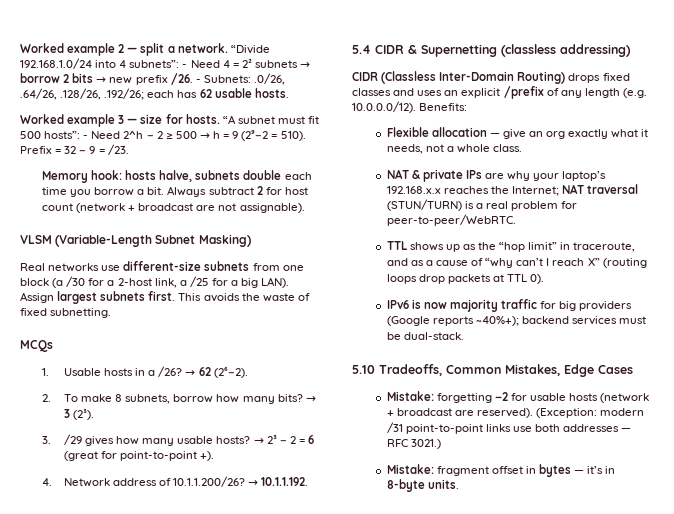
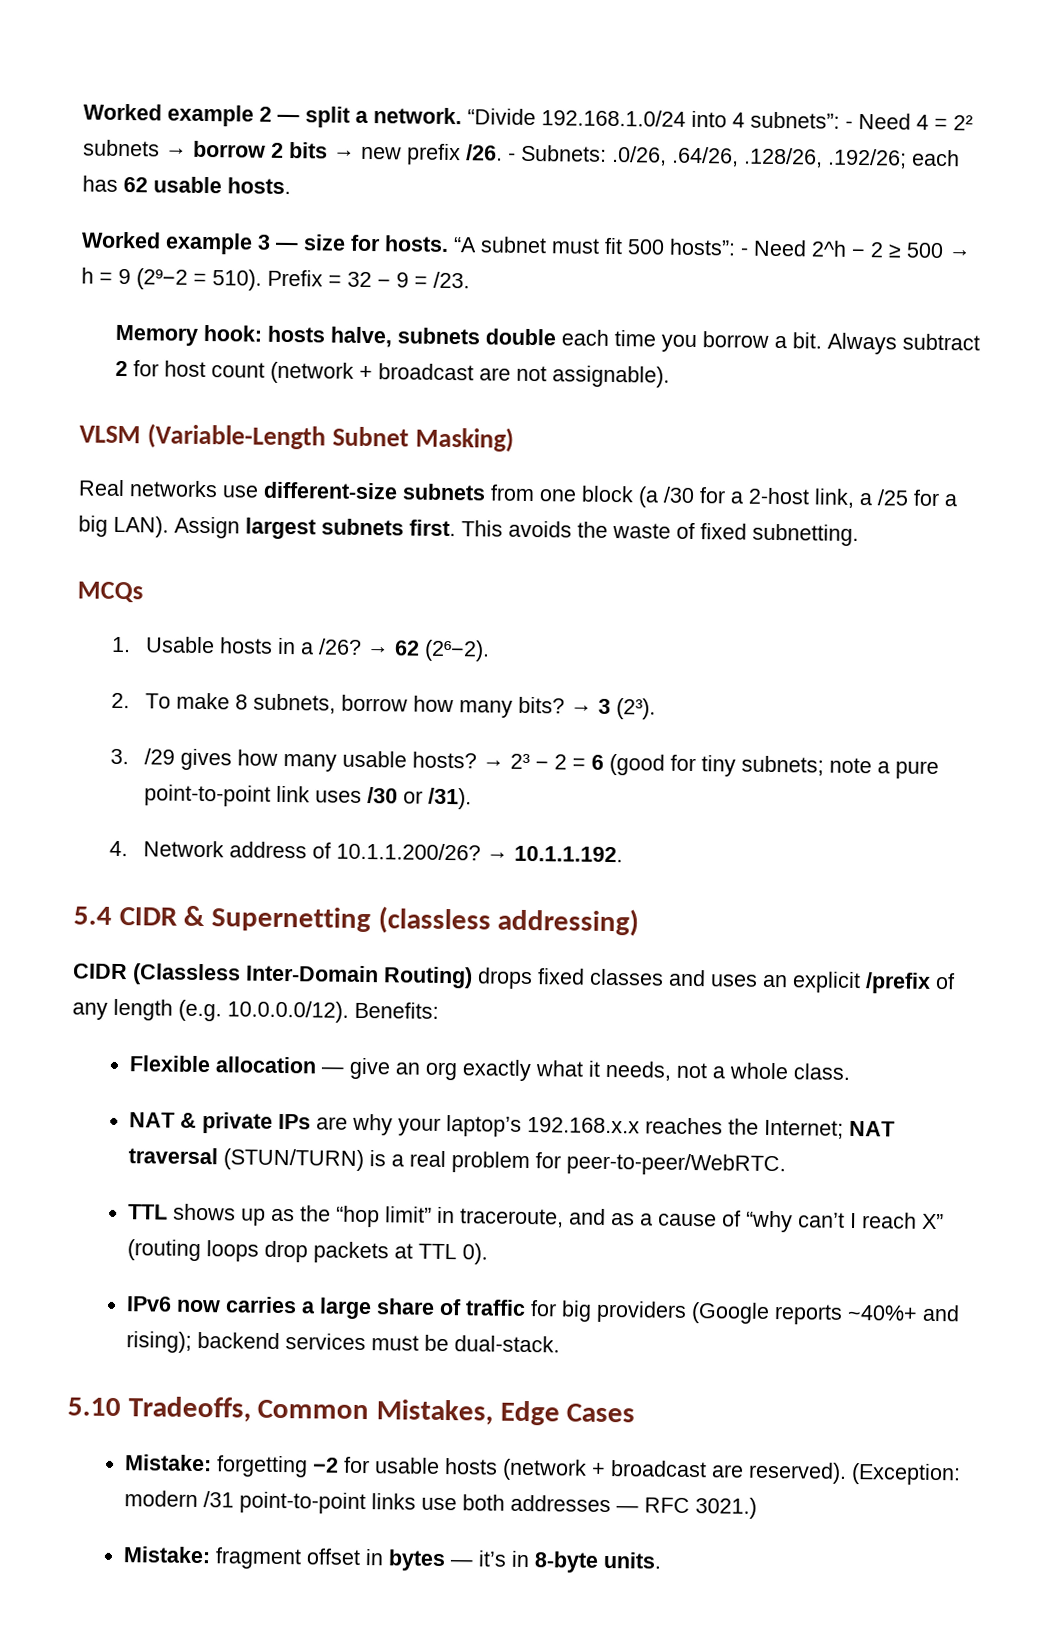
[63,451,215,461] (great for point-to-point +). -> [609,753,940,780] [144,784,473,810] (good for tiny subnets; note a pure point-to-point link uses /30 or /31).
[411,299,498,312] is now majority -> [176,1296,463,1320] now carries a large share of
[475,316,519,326] ~40%+); -> [847,1304,961,1322] [126,1331,193,1353] ~40%+ and rising);

